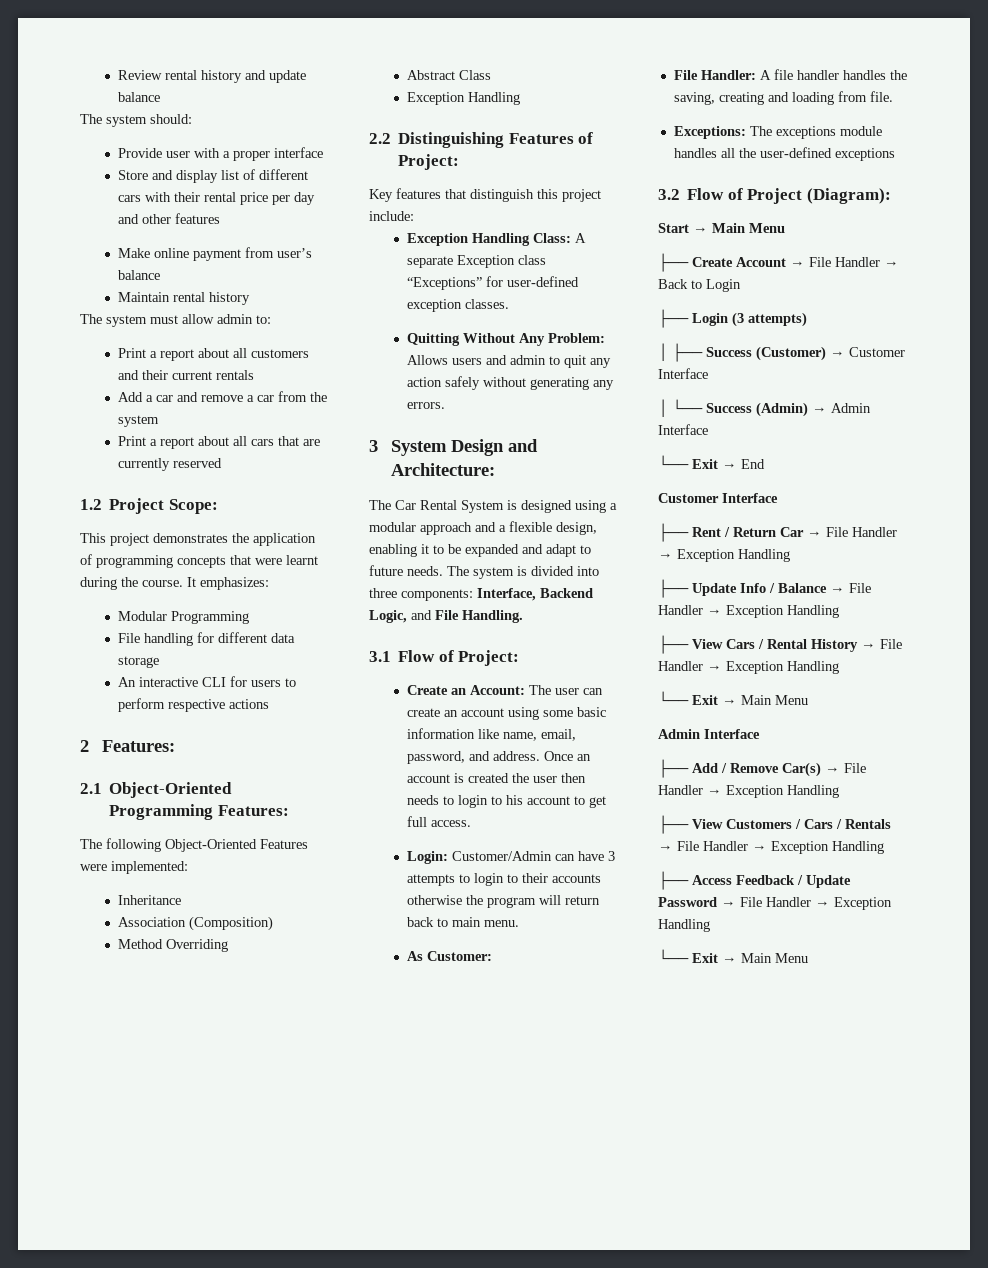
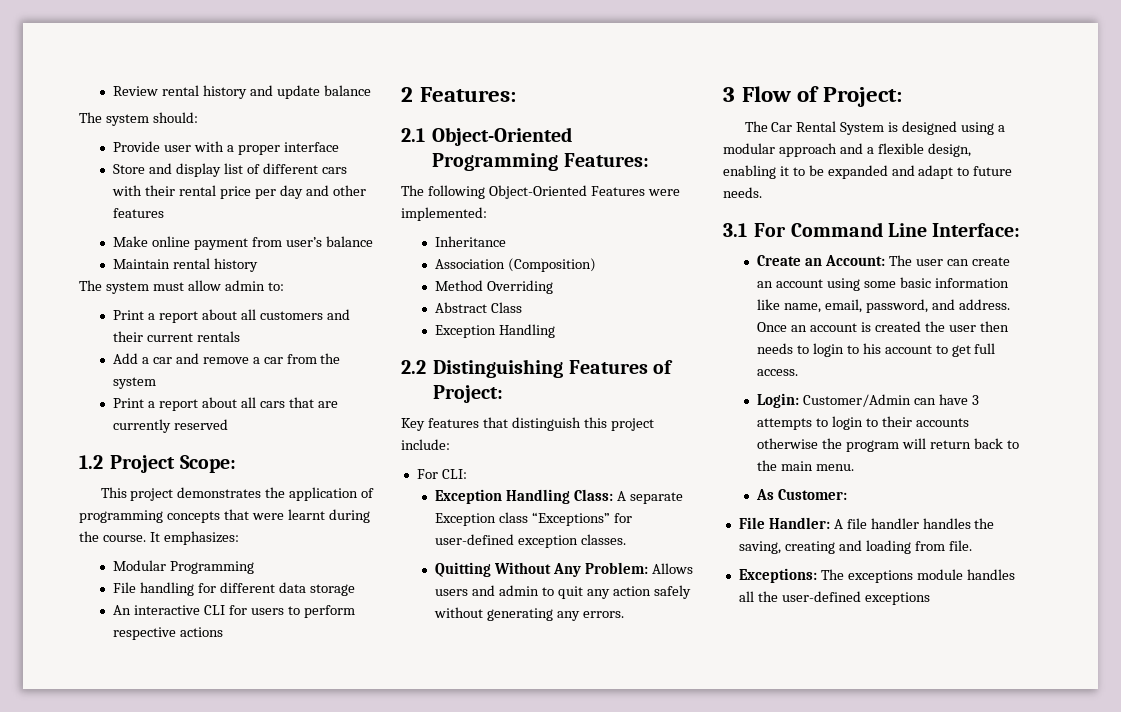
(414, 216) none -> [416,469,467,479] // For CLI:
[390,439,538,456] [390,463,495,476] System Design and Architecture: -> [742,86,903,107] Flow of Project:
[447,566,599,579] [369,588,593,601] [369,610,523,623] [369,650,520,666] The system is divided into three components: Interface, Backend Logic, and File Handling. // 3.1 Flow of Project: -> [723,222,1021,237] // 3.1 For Command Line Interface:
(448, 922) none -> [757,460,778,471] the
[658,188,892,204] [658,223,785,233] [658,253,899,272] [658,279,741,292] [658,309,807,328] [658,343,905,362] [658,368,708,379] [658,399,871,417] [658,424,708,435] [658,455,765,469] [658,493,778,503] [658,523,897,542] [658,549,790,562] [658,579,871,598] [658,605,839,618] [658,635,902,654] [658,661,839,674] [658,691,808,705] [658,729,760,739] [658,759,866,778] [658,785,839,798] [658,815,891,834] [658,841,884,854] [658,871,851,890] [658,897,892,910] [658,919,710,932] [658,949,808,963] // 3.2 Flow of Project (Diagram): // Start → Main Menu // ├── Create Account → File Handler → Back to Login // ├── Login (3 attempts) // │ ├── Success (Customer) → Customer Interface // │ └── Success (Admin) → Admin Interface // └── Exit → End // Customer Interface // ├── Rent / Return Car → File Handler → Exception Handling // ├── Update Info / Balance → File Handler → Exception Handling // ├── View Cars / Rental History → File Handler → Exception Handling // └── Exit → Main Menu // Admin Interface // ├── Add / Remove Car(s) → File Handler → Exception Handling // ├── View Customers / Cars / Rentals → File Handler → Exception Handling // ├── Access Feedback / Update Password → File Handler → Exception Handling // └── Exit → Main Menu -> (930, 598) none

